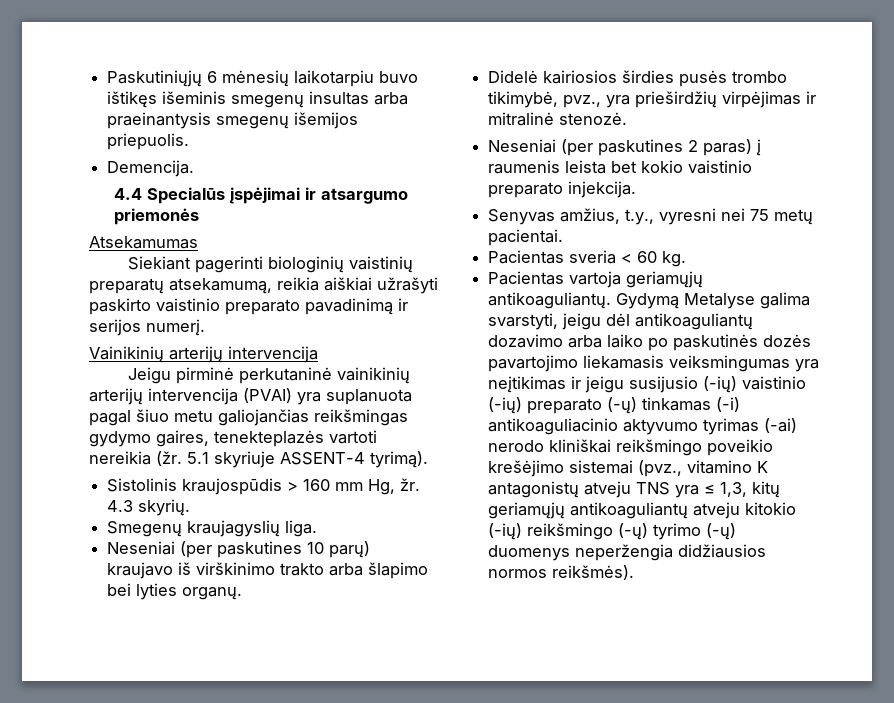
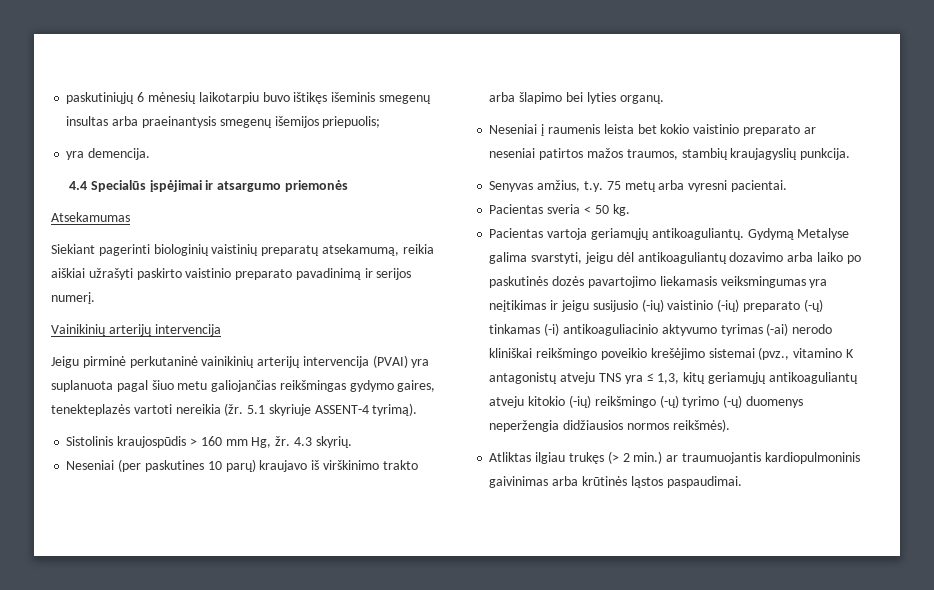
[107,70,203,87] Paskutiniųjų -> [66,92,135,104] paskutiniųjų
[107,133,190,150] [107,160,195,177] priepuolis. // Demencija. -> [322,116,381,128] [66,148,151,160] priepuolis; // yra demencija.
[107,520,318,537] // Smegenų kraujagyslių liga. -> (352, 442) none
[488,70,788,87] [488,91,817,108] [488,112,628,126] [488,139,753,156] Didelė kairiosios širdies pusės trombo tikimybė, pvz., yra prieširdžių virpėjimas ir mitralinė stenozė. // Neseniai (per paskutines 2 paras) -> [489,124,538,134] Neseniai
[568,181,637,198] [488,208,814,225] injekcija. // Senyvas amžius, t.y., vyresni nei 75 metų -> [803,127,816,134] [489,148,851,160] [489,180,728,192] ar neseniai patirtos mažos traumos, stambių kraujagyslių punkcija. // Senyvas amžius, t.y. 75 metų arba vyresni
[637,251,658,263] 60 -> [594,205,609,214] 50
(635, 572) none -> [489,451,860,464] [489,476,742,488] // Atliktas ilgiau trukęs (> 2 min.) ar traumuojantis kardiopulmoninis gaivinimas arba krūtinės ląstos paspaudimai.

